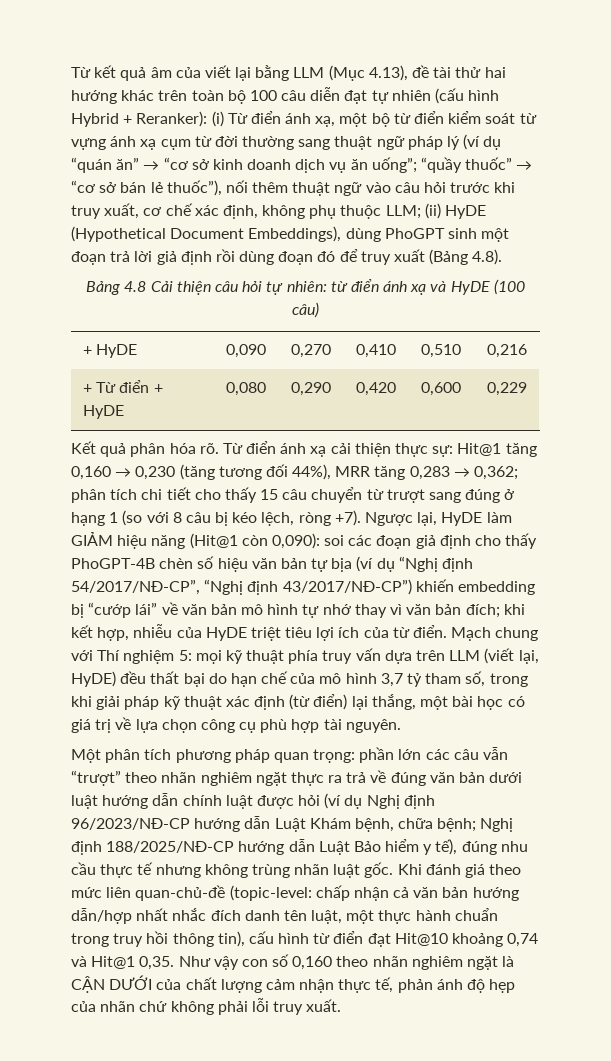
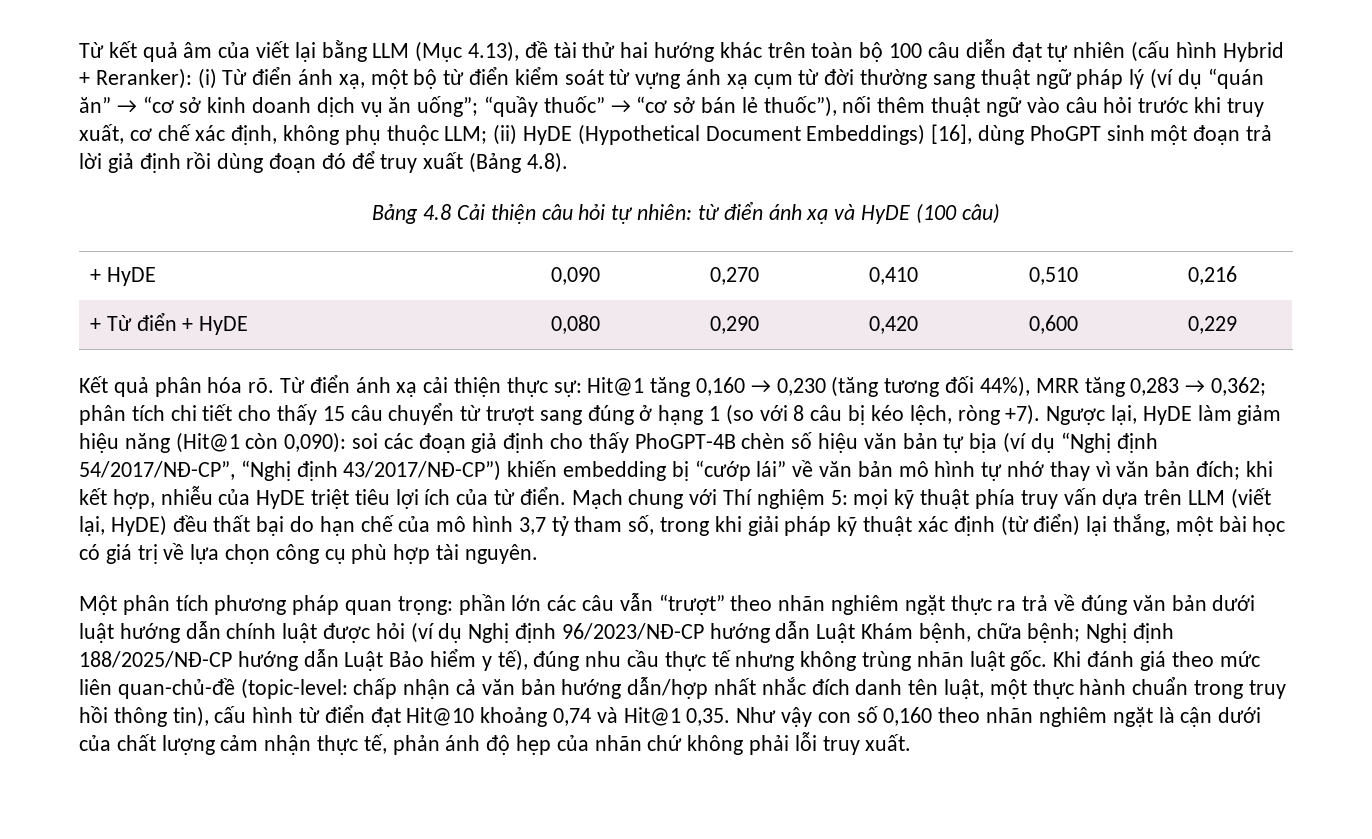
[248,226,342,242] Embeddings), -> [806,124,973,145] Embeddings) [16],
[71,532,113,546] GIẢM -> [1237,405,1282,425] giảm
[71,975,153,993] CẬN DƯỚI -> [1180,707,1262,727] cận dưới

